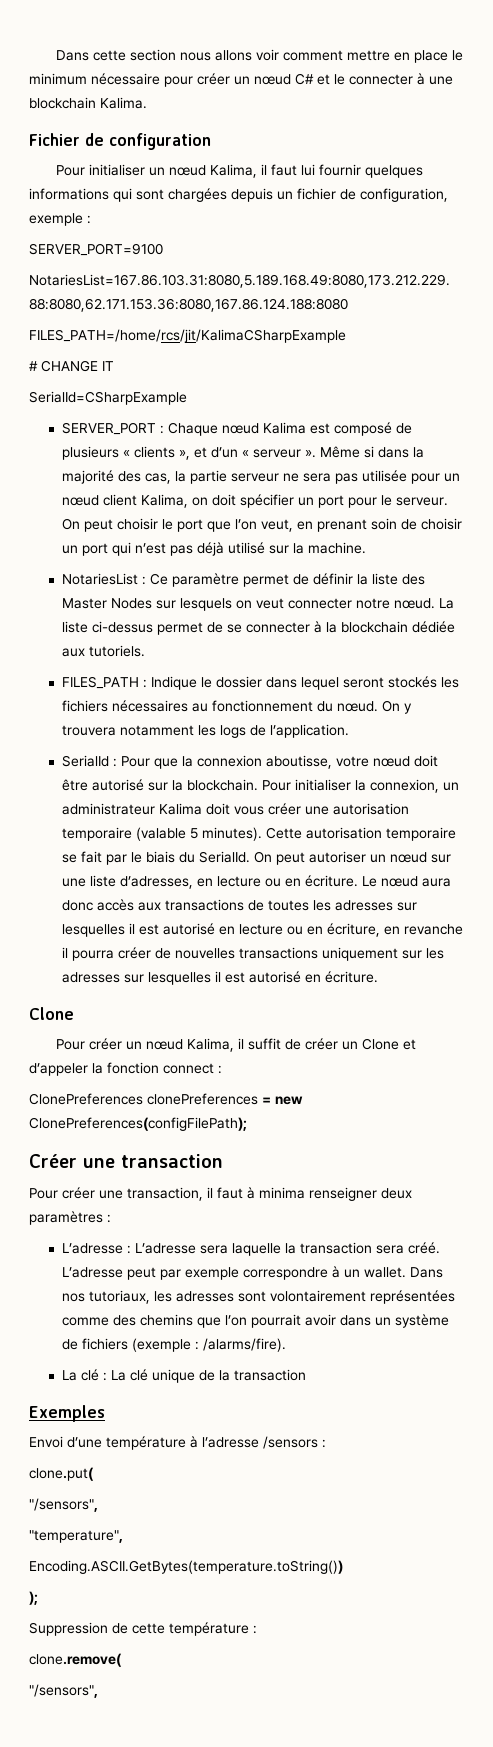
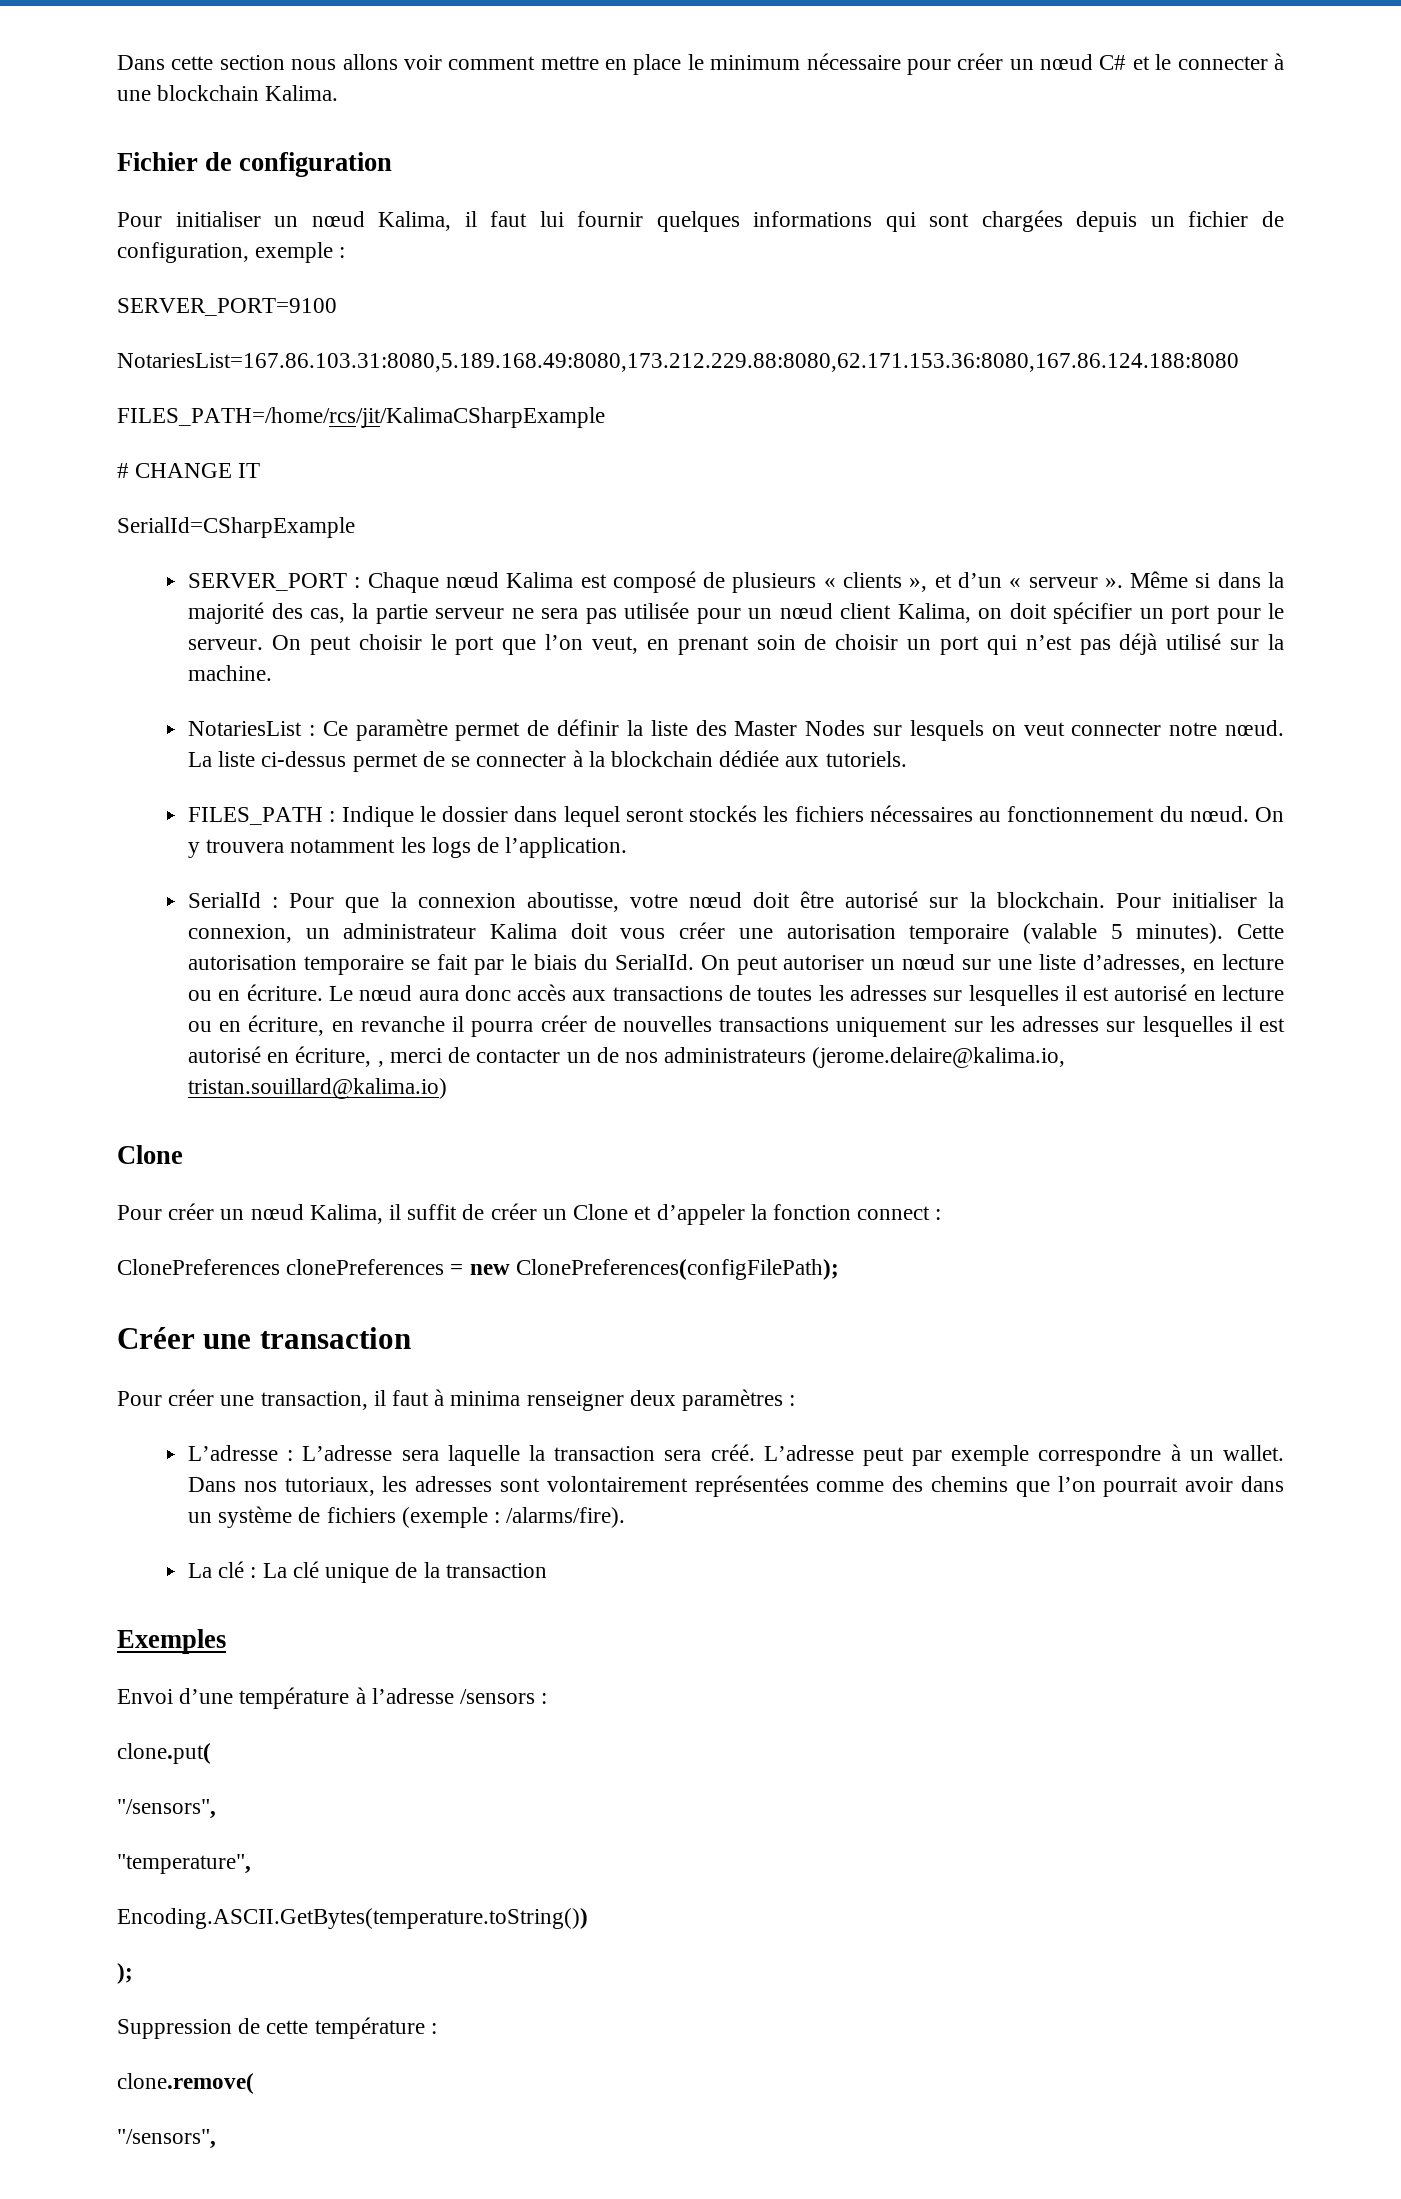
[324,971,378,983] écriture. -> [295,1046,1066,1068] [188,1078,448,1099] écriture, , merci de contacter un de nos administrateurs (jerome.delaire@kalima.io, tristan.souillard@kalima.io)

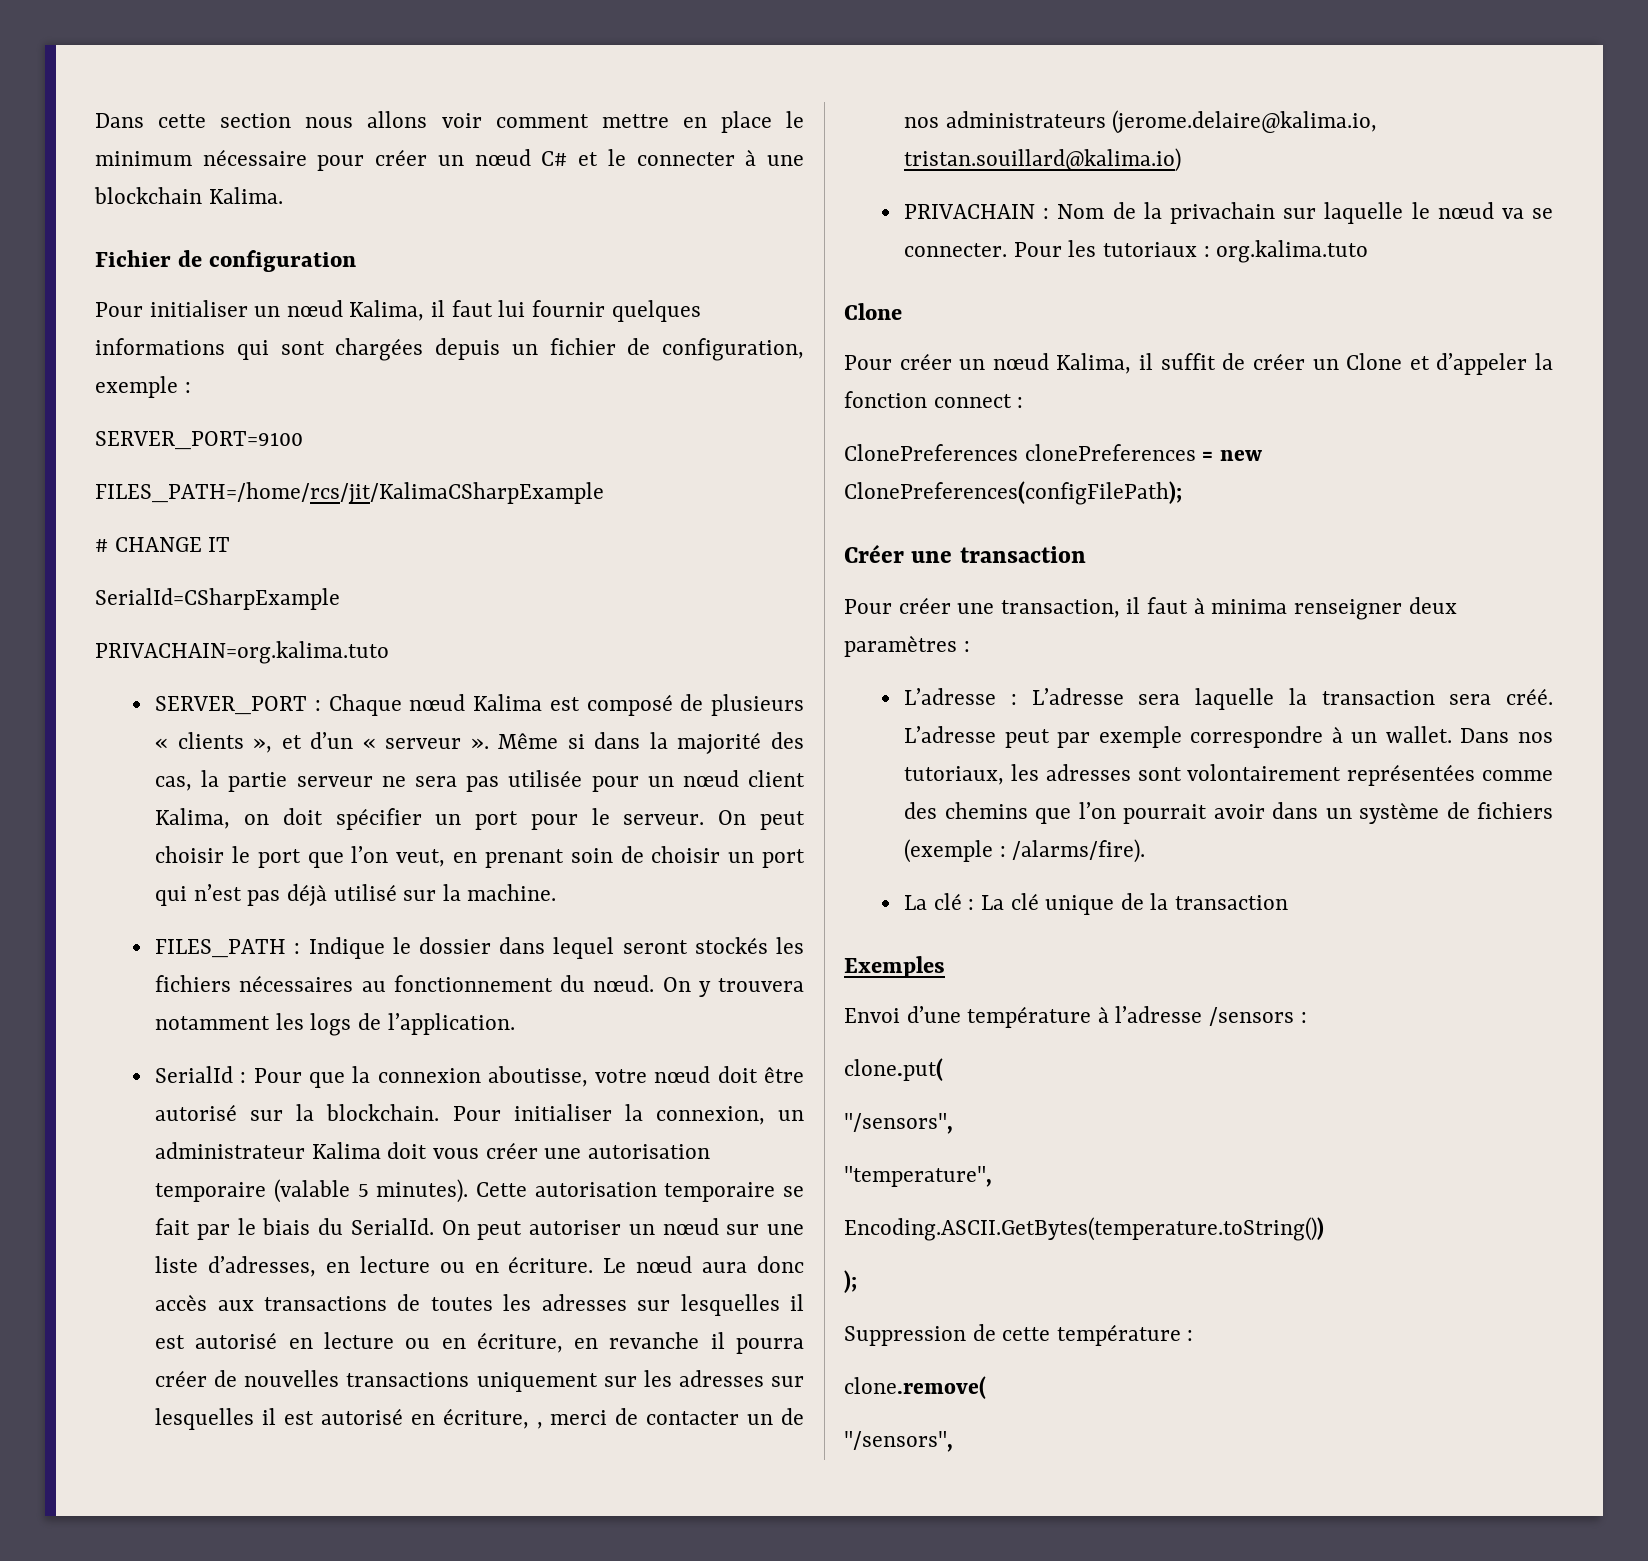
[117,353,1239,372] // NotariesList=167.86.103.31:8080,5.189.168.49:8080,173.212.229.88:8080,62.171.153.36:8080,167.86.124.188:8080 -> (303, 440) none
(355, 527) none -> [95,641,389,664] // PRIVACHAIN=org.kalima.tuto
[188,719,1284,741] [188,750,907,772] // NotariesList : Ce paramètre permet de définir la liste des Master Nodes sur lesquels on veut connecter notre nœud. La liste ci-dessus permet de se connecter à la blockchain dédiée aux tutoriels. -> (557, 892) none
(448, 1088) none -> [904,202,1554,224] [904,240,1369,263] // PRIVACHAIN : Nom de la privachain sur laquelle le nœud va se connecter. Pour les tutoriaux : org.kalima.tuto

